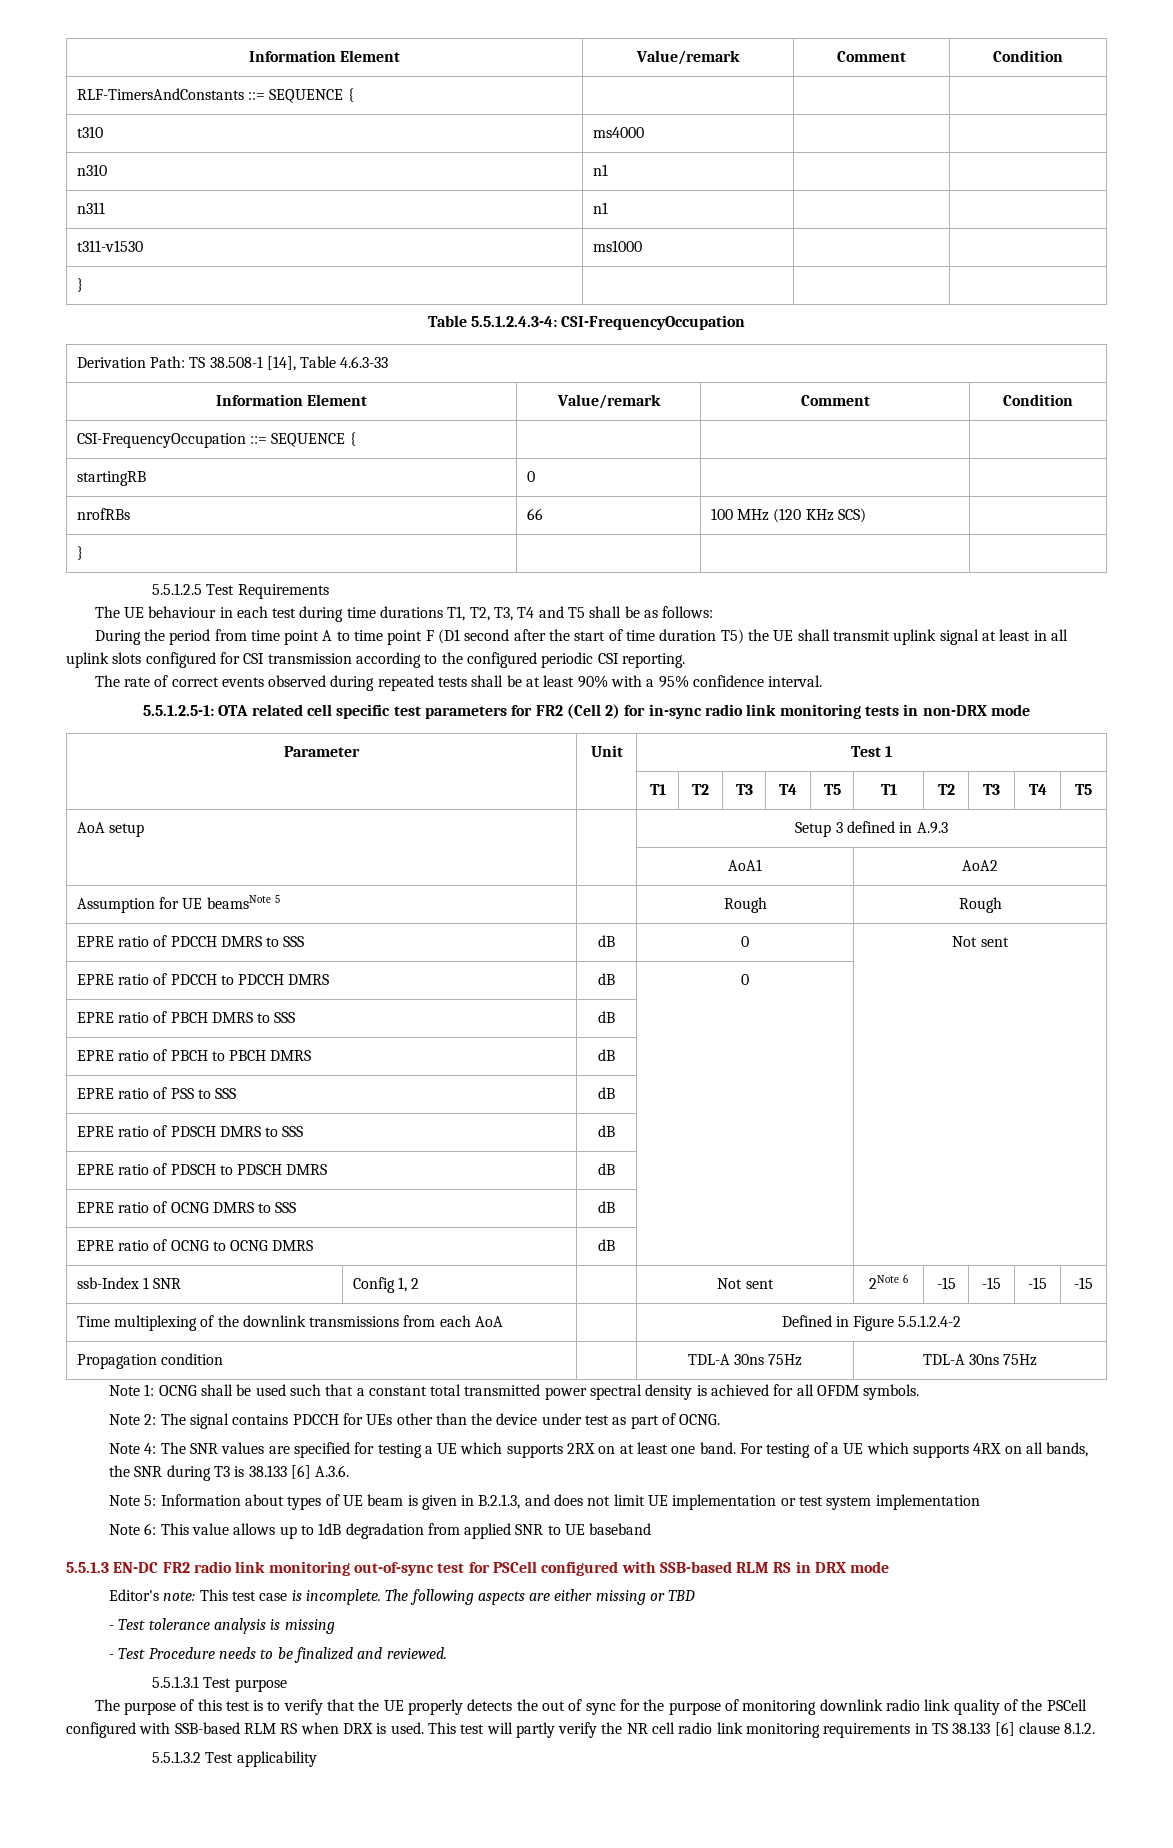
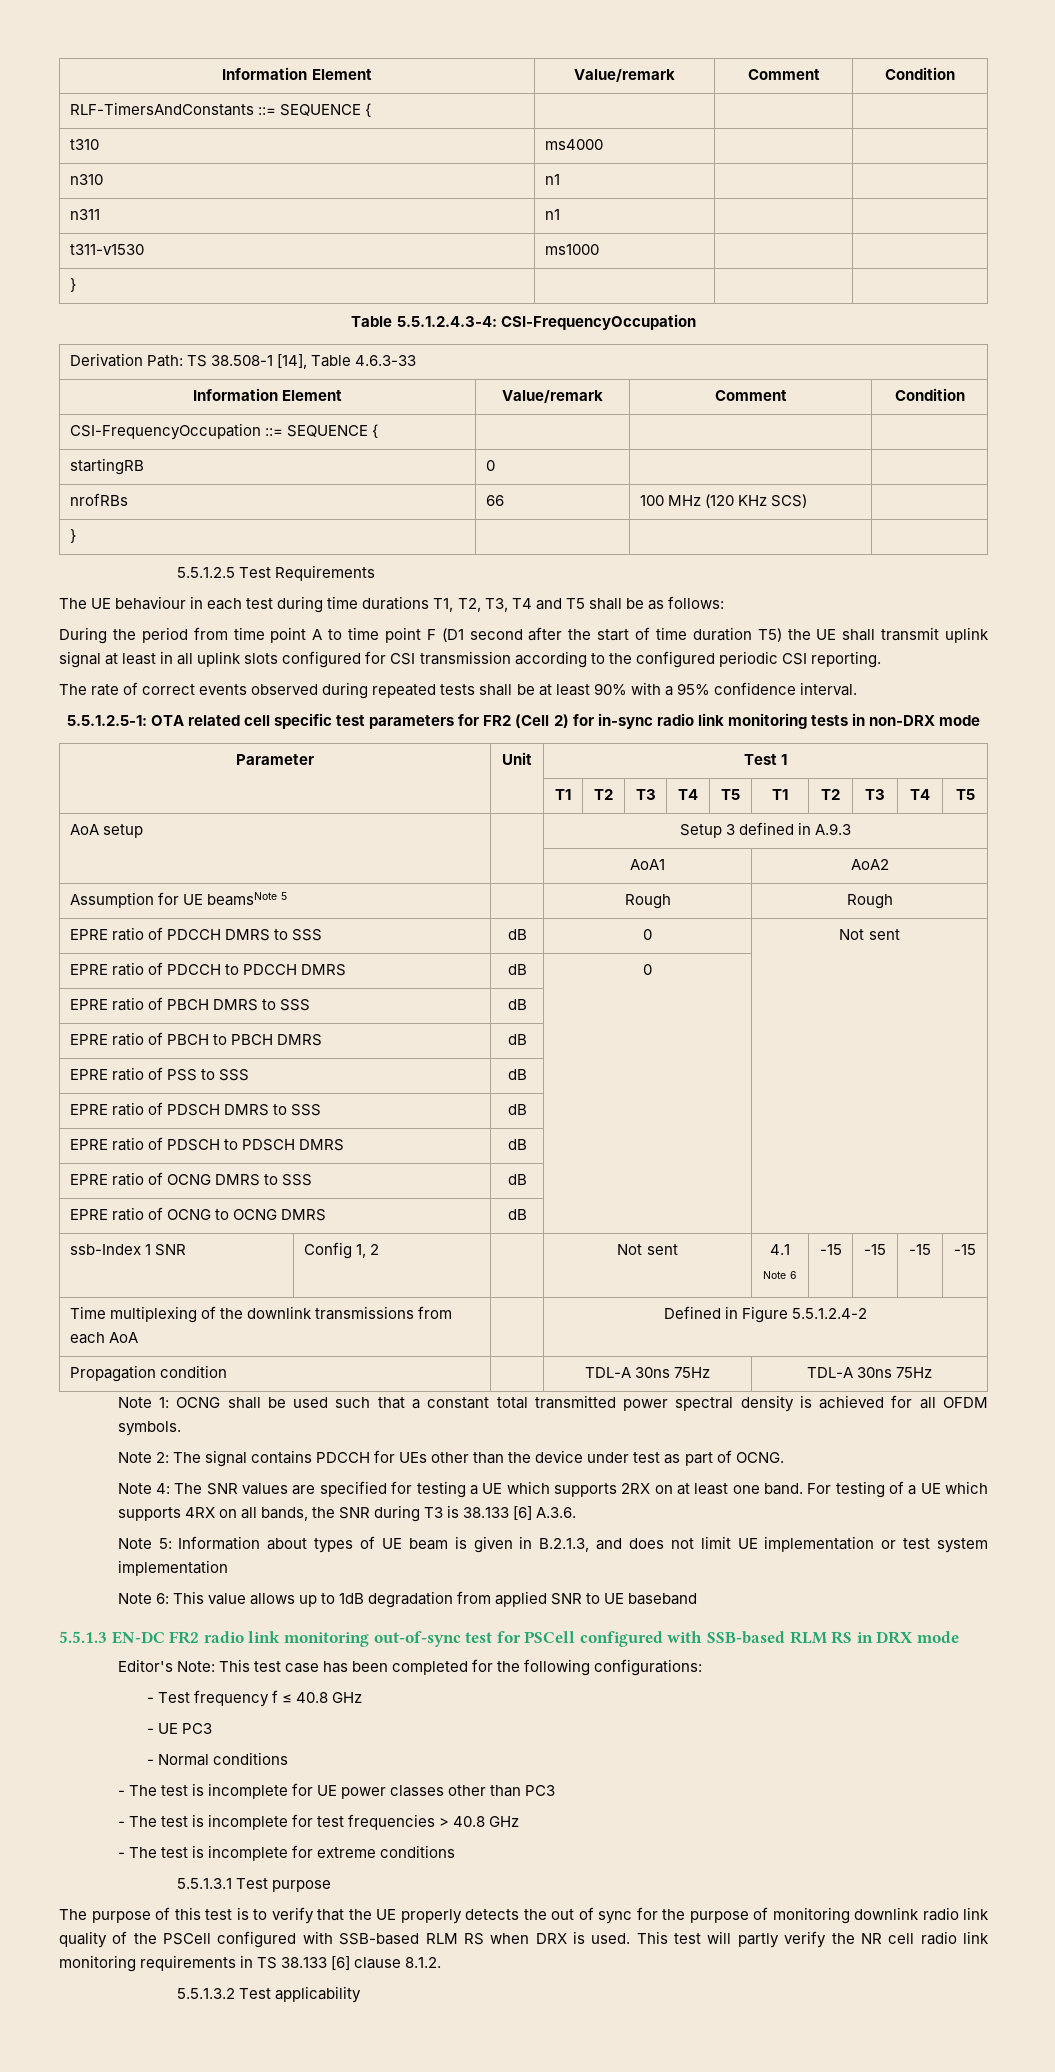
[868,1275,899,1289] 2Note -> [770,1244,790,1255] [762,1271,786,1279] 4.1 // Note
[163,1591,196,1601] note: -> [176,1661,215,1672] Note:
[291,1589,696,1605] [108,1618,335,1634] [108,1647,447,1663] is incomplete. The following aspects are either missing or TBD // - Test tolerance analysis is missing // - Test Procedure needs to be finalized and reviewed. -> [323,1659,703,1676] [147,1690,363,1707] [147,1723,213,1734] [147,1752,289,1766] [117,1783,556,1799] [117,1814,520,1830] [117,1845,456,1861] has been completed for the following configurations: // - Test frequency f ≤ 40.8 GHz // - UE PC3 // - Normal conditions // - The test is incomplete for UE power classes other than PC3 // - The test is incomplete for test frequencies > 40.8 GHz // - The test is incomplete for extreme conditions

